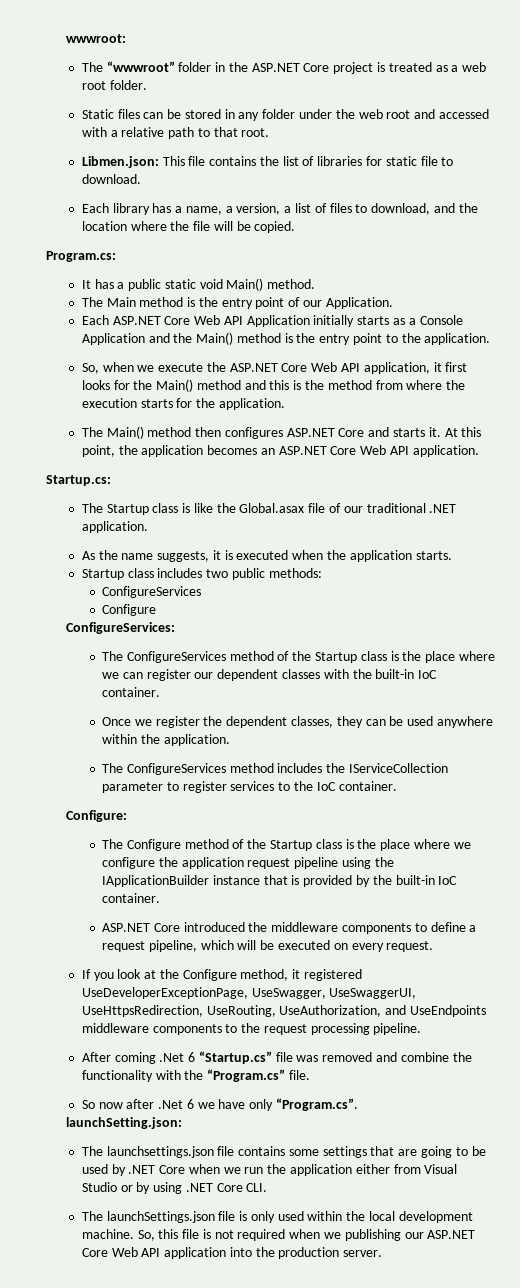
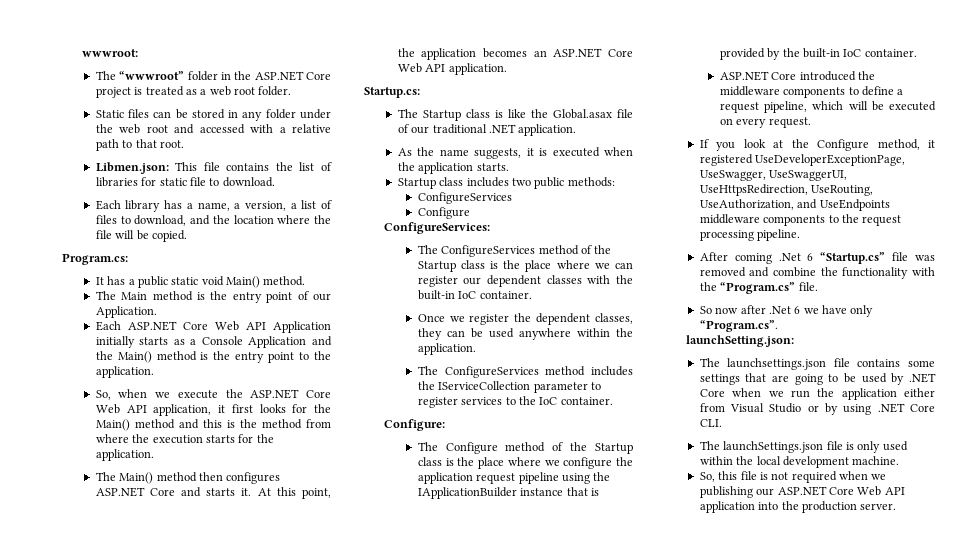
(134, 1234) none -> (900, 460) //

